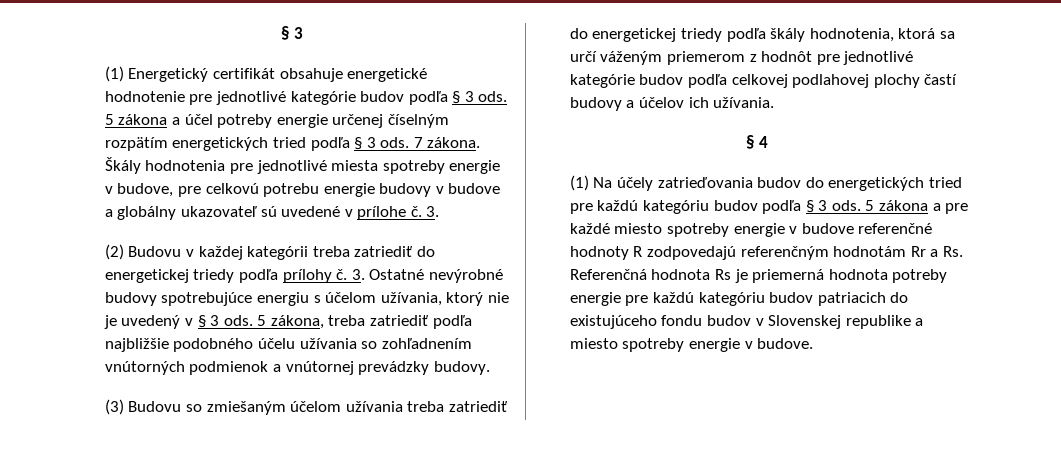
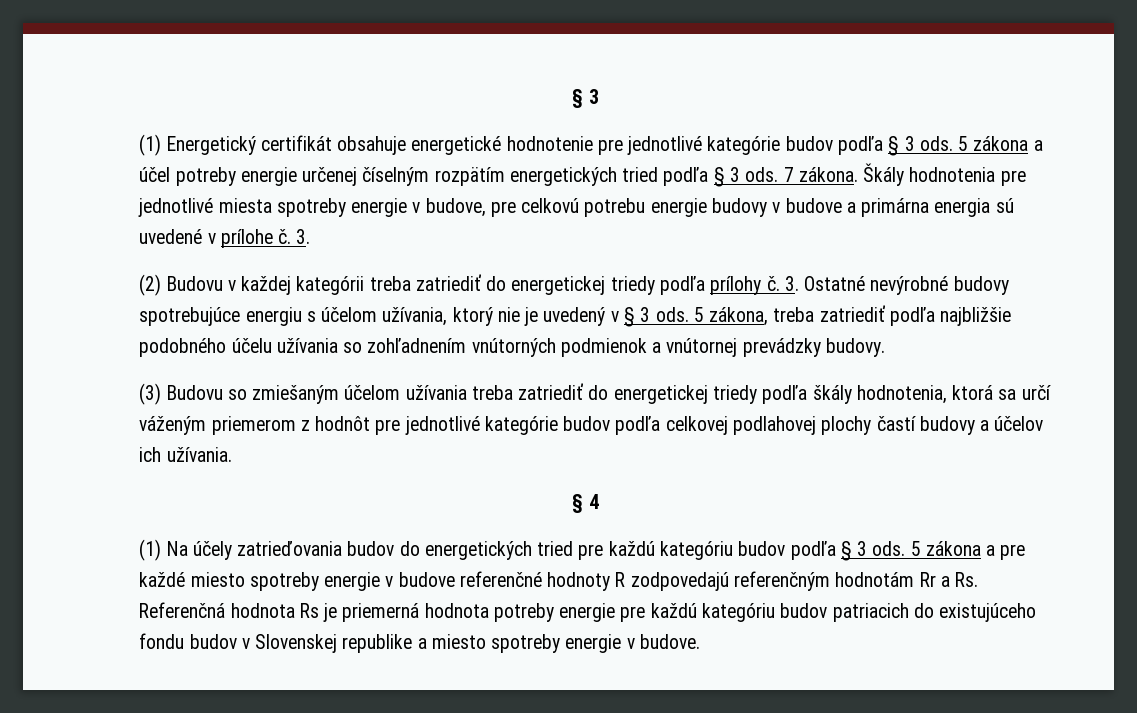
[117,206,257,220] globálny ukazovateľ -> [861,198,991,217] primárna energia

